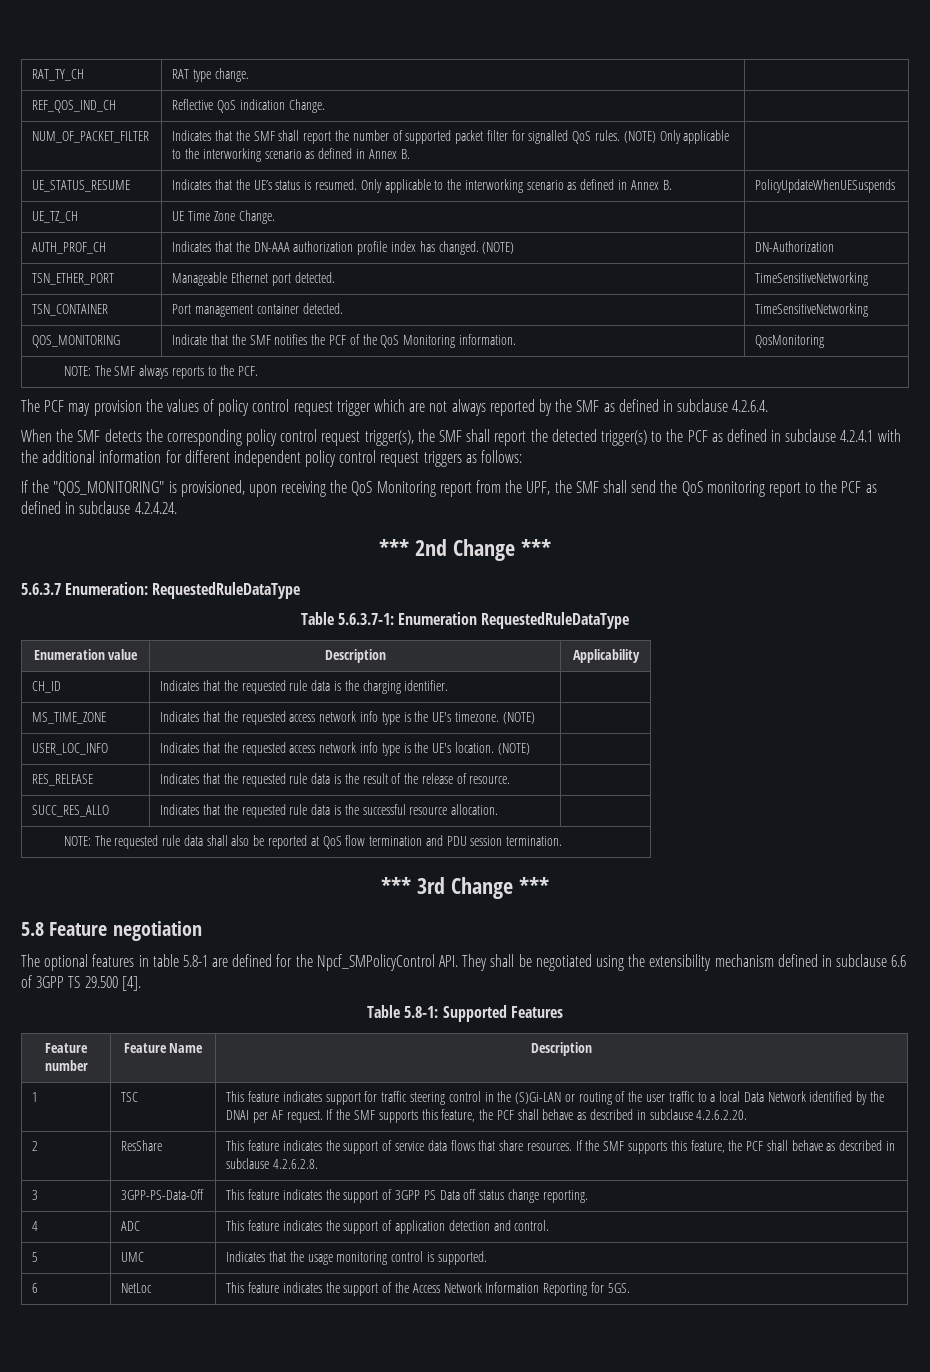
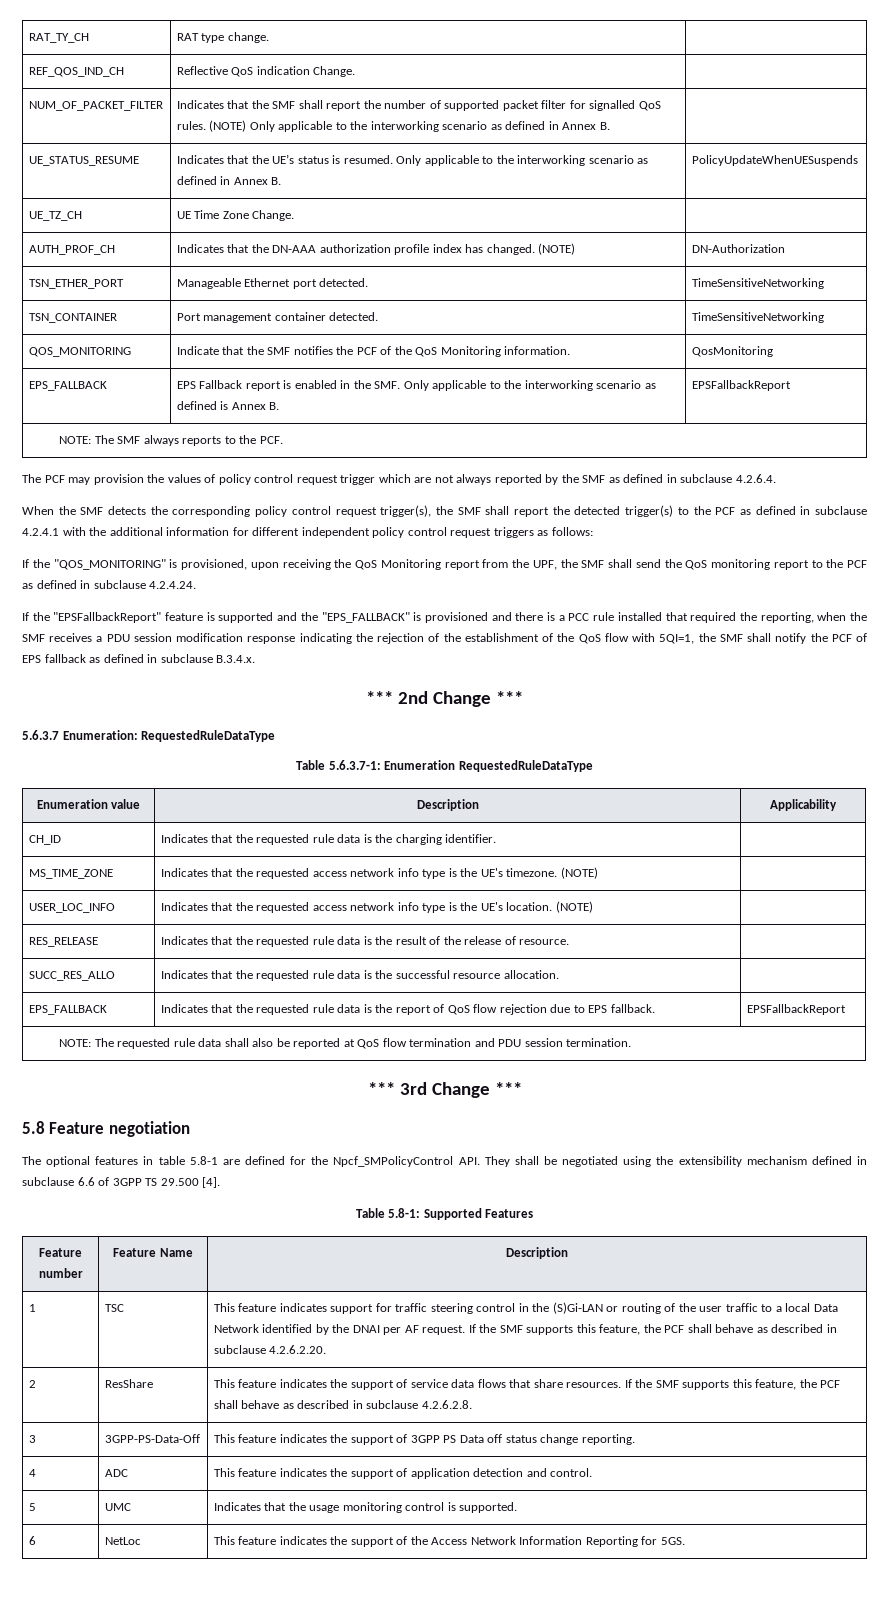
(825, 341) none -> [28,381,107,391] [176,380,656,391] [176,401,280,410] [691,380,791,391] // EPS_FALLBACK | EPS Fallback report is enabled in the SMF. Only applicable to the interworking scenario as defined is Annex B. | EPSFallbackReport
(177, 508) none -> [22,612,867,623] [22,633,868,644] [22,654,256,663] // If the "EPSFallbackReport" feature is supported and the "EPS_FALLBACK" is provisioned and there is a PCC rule installed that required the reporting, when the SMF receives a PDU session modification response indicating the rejection of the establishment of the QoS flow with 5QI=1, the SMF shall notify the PCF of EPS fallback as defined in subclause B.3.4.x.
(499, 809) none -> [28,1005,107,1015] [160,1004,655,1015] [746,1004,846,1015] // EPS_FALLBACK | Indicates that the requested rule data is the report of QoS flow rejection due to EPS fallback. | EPSFallbackReport

